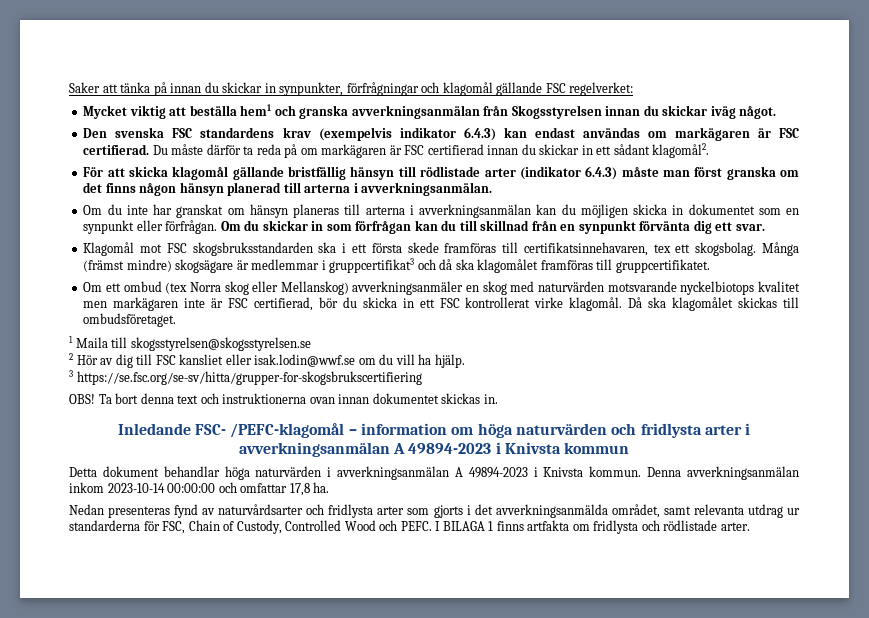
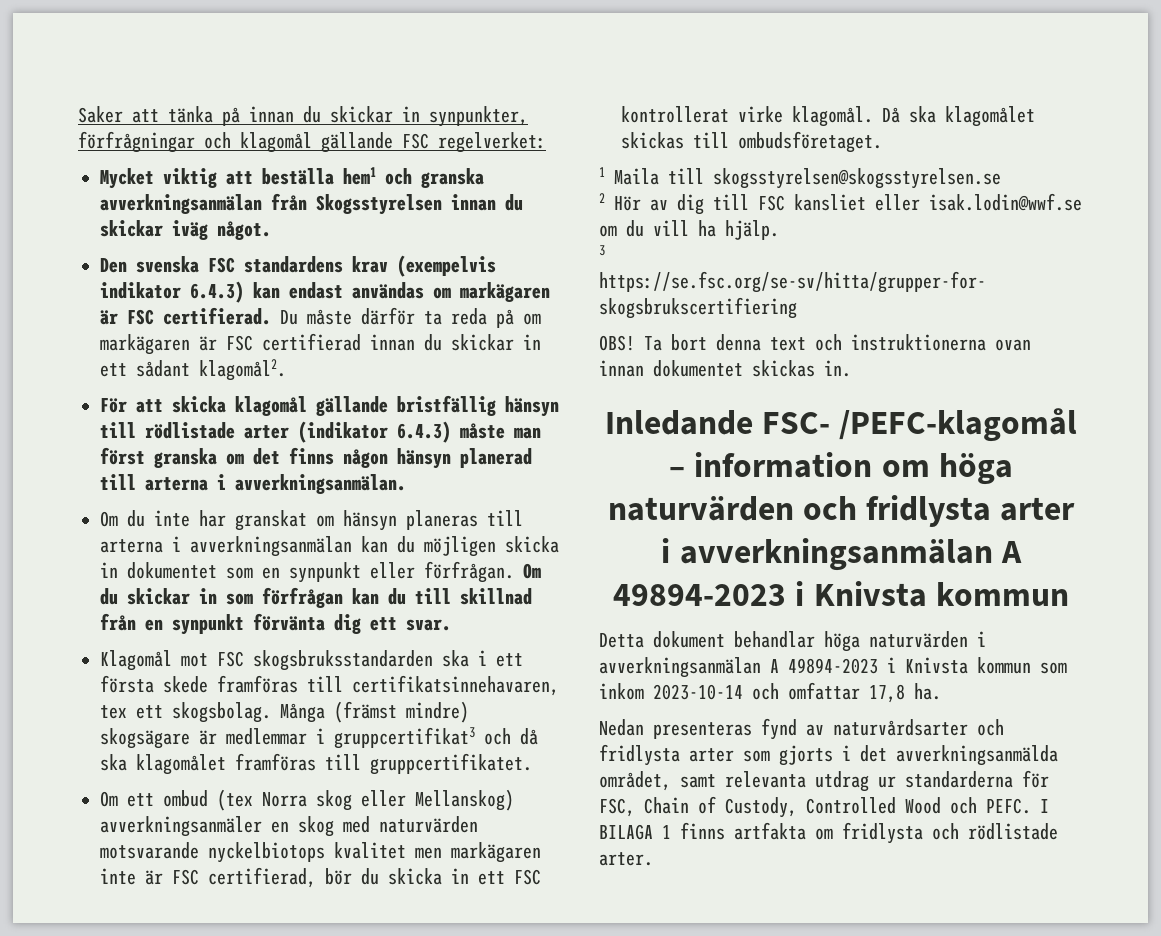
[589,466,799,480] kommun. Denna avverkningsanmälan -> [977,657,1067,674] kommun som
[167,483,216,493] 00:00:00 -> (743, 692) none

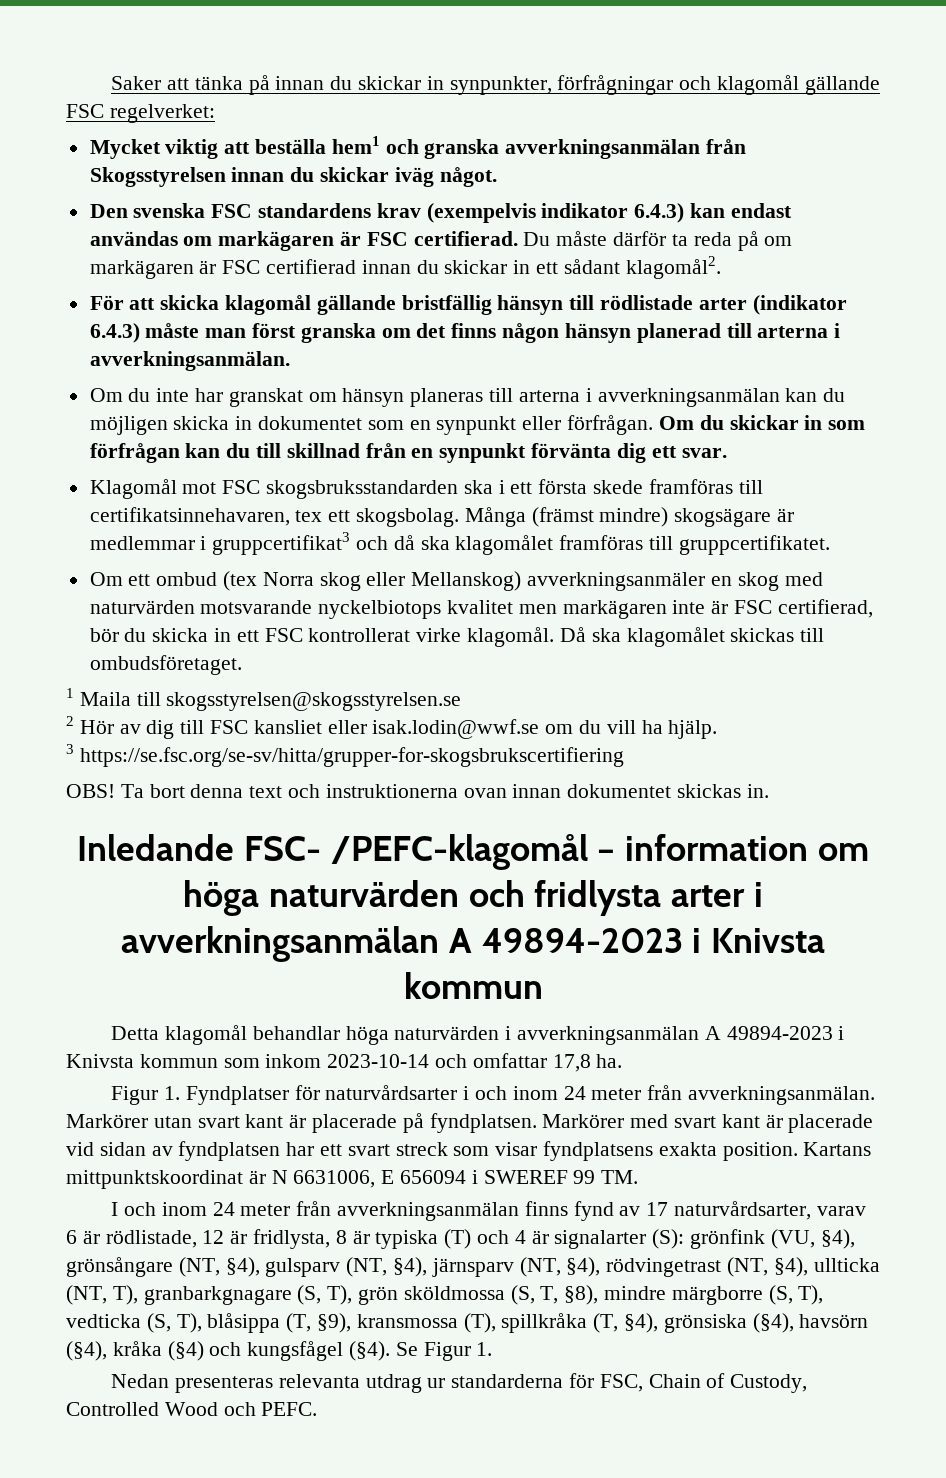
[653,631,725,648] dokument -> [165,1025,248,1045] klagomål
[599,718,1004,740] [599,744,1058,766] [599,771,716,791] Nedan presenteras fynd av naturvårdsarter och fridlysta arter som gjorts i det avverkningsanmälda området, samt -> [111,1085,876,1105] [66,1113,874,1133] [66,1141,872,1161] [66,1170,639,1189] [111,1201,866,1221] [66,1229,855,1249] [66,1257,880,1277] [66,1285,824,1305] [66,1313,869,1333] [66,1341,493,1361] [111,1374,274,1393] Figur 1. Fyndplatser för naturvårdsarter i och inom 24 meter från avverkningsanmälan. Markörer utan svart kant är placerade på fyndplatsen. Markörer med svart kant är placerade vid sidan av fyndplatsen har ett svart streck som visar fyndplatsens exakta position. Kartans mittpunktskoordinat är N 6631006, E 656094 i SWEREF 99 TM. // I och inom 24 meter från avverkningsanmälan finns fynd av 17 naturvårdsarter, varav 6 är rödlistade, 12 är fridlysta, 8 är typiska (T) och 4 är signalarter (S): grönfink (VU, §4), grönsångare (NT, §4), gulsparv (NT, §4), järnsparv (NT, §4), rödvingetrast (NT, §4), ullticka (NT, T), granbarkgnagare (S, T), grön sköldmossa (S, T, §8), mindre märgborre (S, T), vedticka (S, T), blåsippa (T, §9), kransmossa (T), spillkråka (T, §4), grönsiska (§4), havsörn (§4), kråka (§4) och kungsfågel (§4). Se Figur 1. // Nedan presenteras
[1040,799,1049,813] [599,822,1058,844] [599,852,653,866] I BILAGA 1 finns artfakta om fridlysta och rödlistade arter. -> (318, 1409) none

